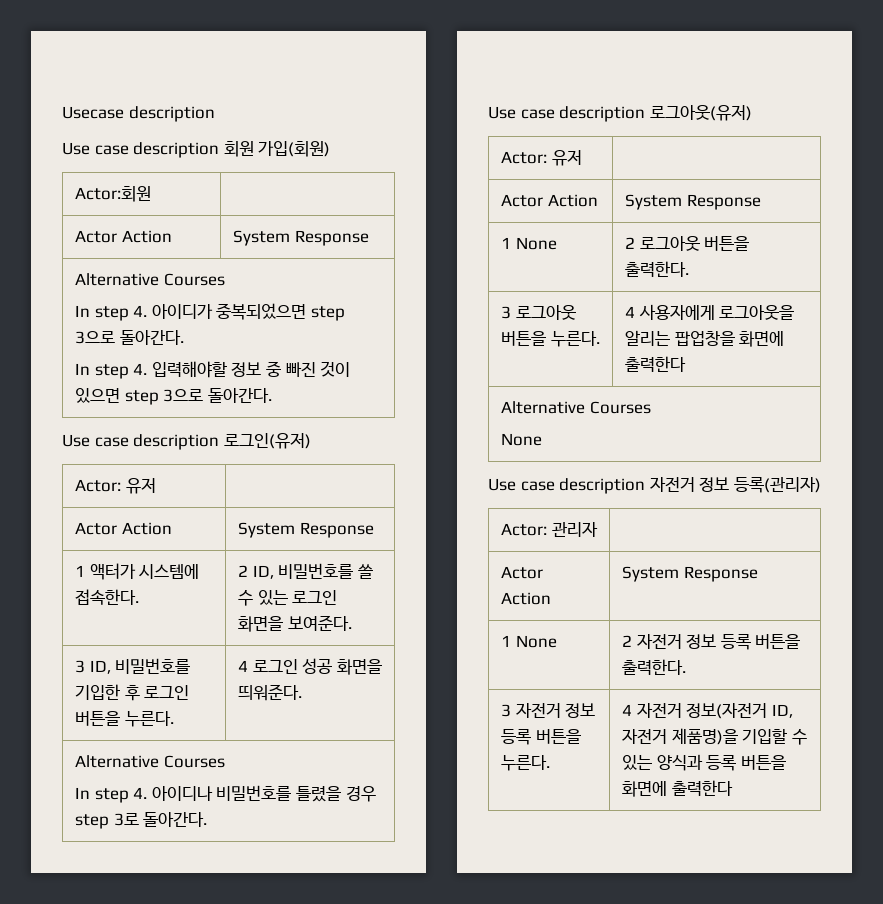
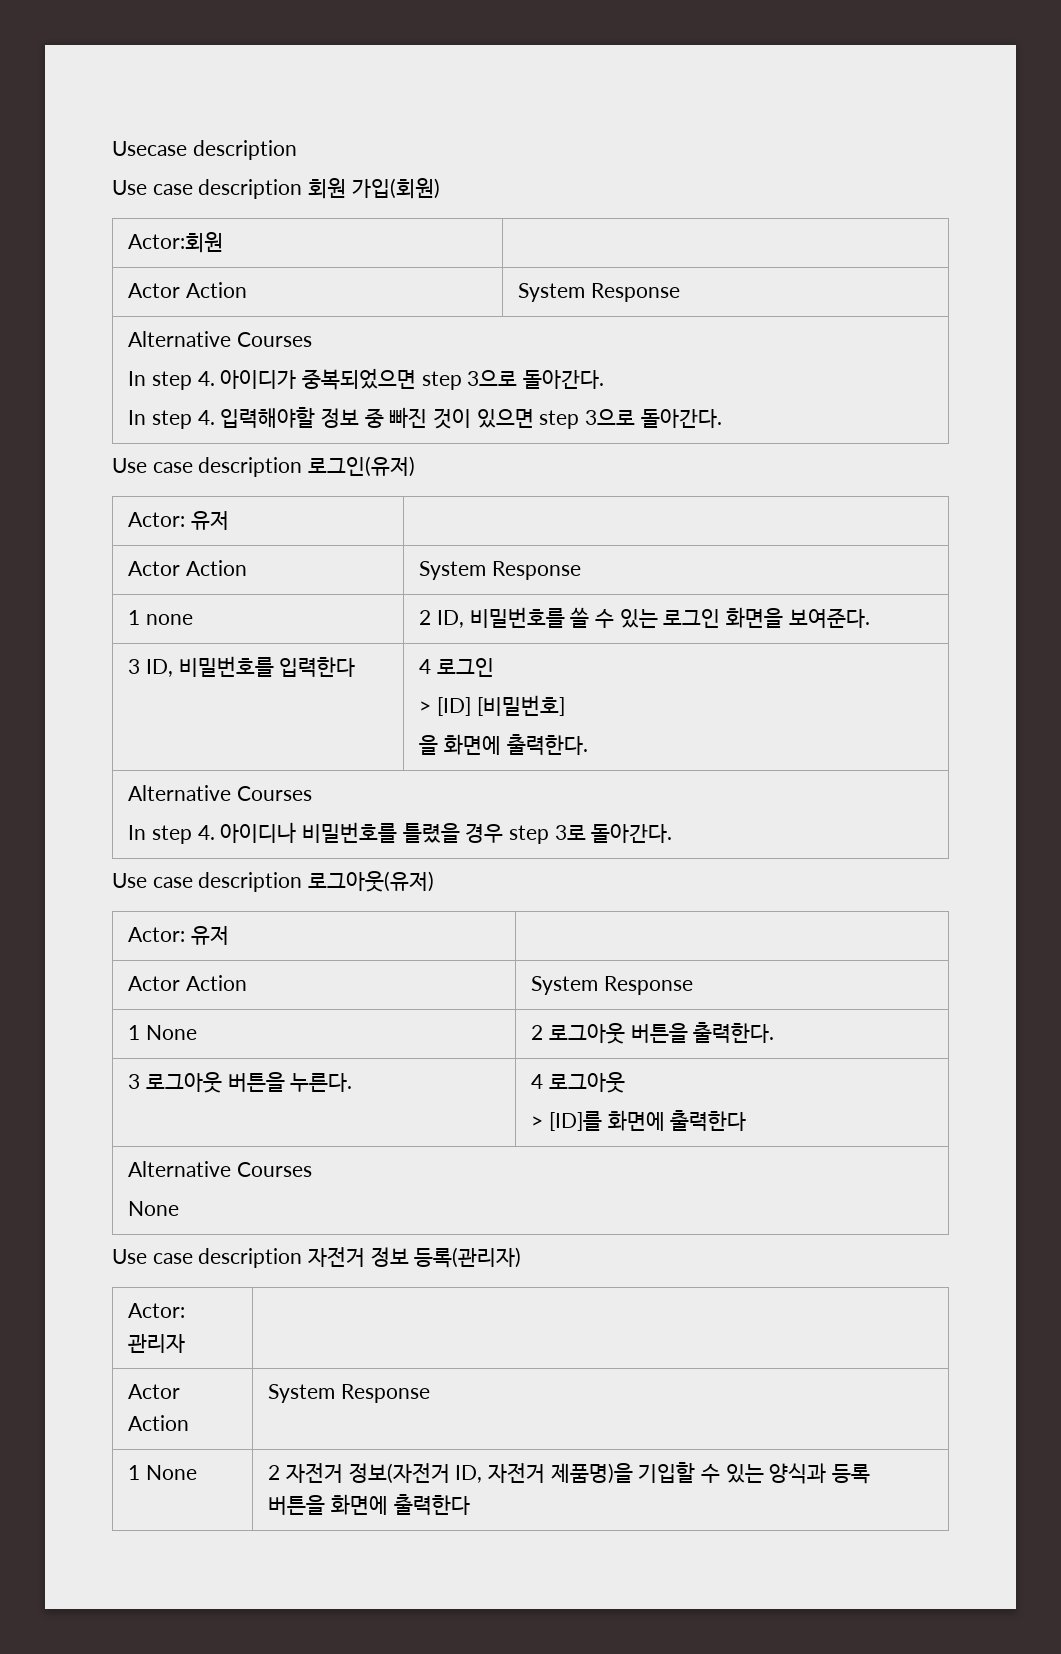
[75,563,200,580] [75,589,140,605] 1 액터가 시스템에 접속한다. -> [128,610,193,625] 1 none
[75,684,190,701] [75,711,174,727] [238,658,382,675] [238,684,303,701] 기입한 후 로그인 버튼을 누른다. | 4 로그인 성공 화면을 띄워준다. -> [279,657,356,677] [419,658,494,677] [419,695,565,716] [419,734,588,755] 입력한다 | 4 로그인 // > [ID] [비밀번호] // 을 화면에 출력한다.
[638,304,795,320] [625,330,735,346] 사용자에게 로그아웃을 알리는 팝업창을 -> [548,1072,625,1093] [531,1111,602,1131] 로그아웃 // > [ID]를
[686,634,801,650] [622,659,687,675] [501,703,596,718] [501,729,581,745] [501,755,551,771] [622,703,682,718] 정보 등록 버튼을 출력한다. // 3 자전거 정보 등록 버튼을 누른다. | 4 자전거 -> (343, 1473) none

